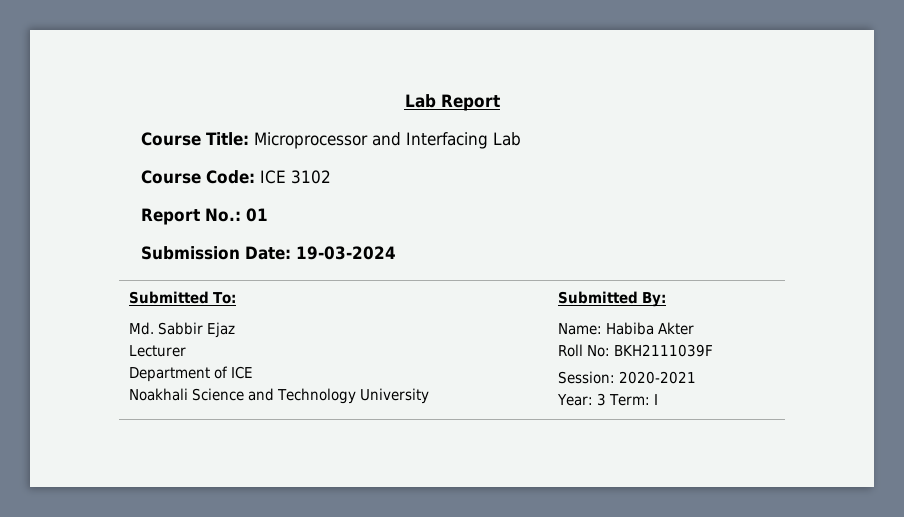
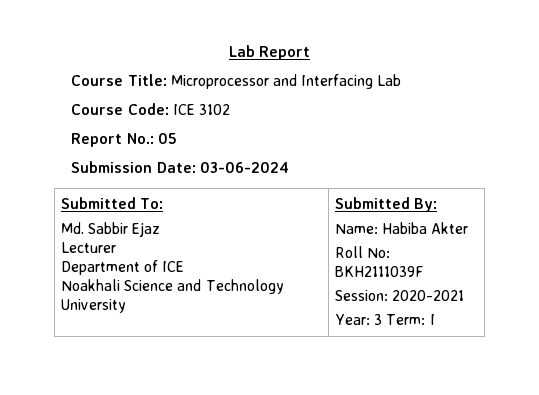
[246,208,269,222] 01 -> [157,133,177,144] 05
[296,246,397,260] 19-03-2024 -> [199,162,289,173] 03-06-2024

